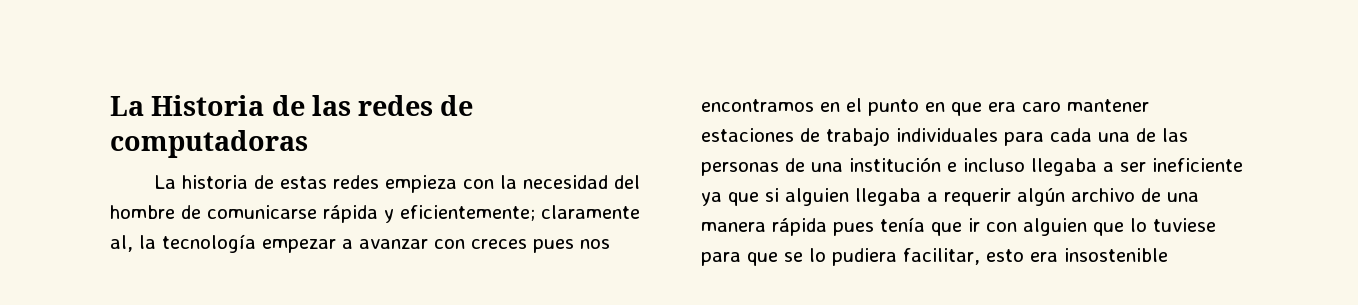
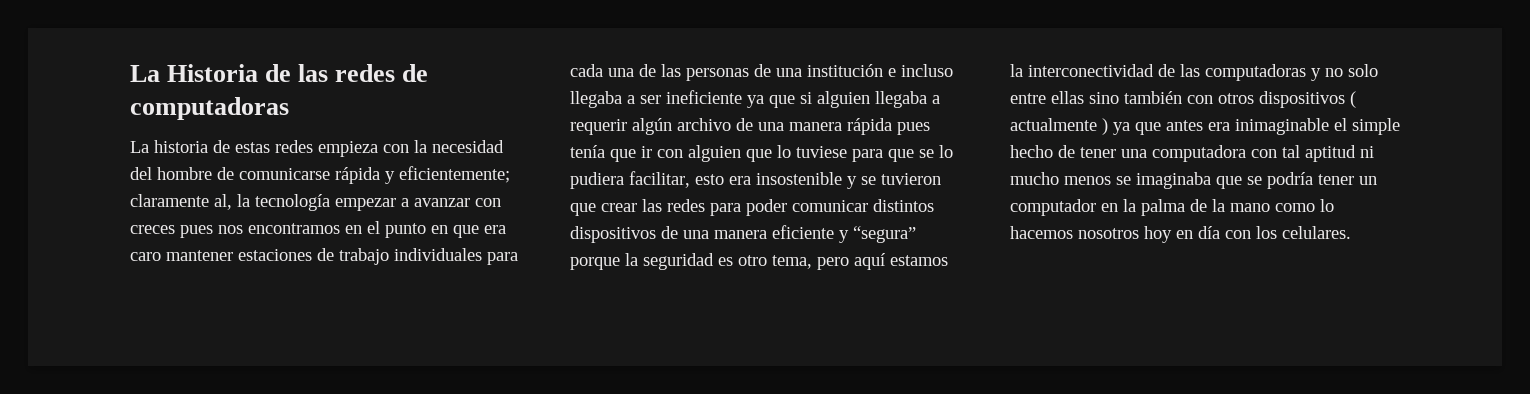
(1168, 255) none -> [847,173,941,189] [570,199,934,216] [570,225,916,243] [570,253,948,270] [1010,64,1378,81] [1010,91,1356,108] [1010,118,1400,135] [1010,145,1374,162] [1010,172,1377,189] [1010,199,1334,216] [1010,226,1351,243] y se tuvieron que crear las redes para poder comunicar distintos dispositivos de una manera eficiente y “segura” porque la seguridad es otro tema, pero aquí estamos la interconectividad de las computadoras y no solo entre ellas sino también con otros dispositivos ( actualmente ) ya que antes era inimaginable el simple hecho de tener una computadora con tal aptitud ni mucho menos se imaginaba que se podría tener un computador en la palma de la mano como lo hacemos nosotros hoy en día con los celulares.

